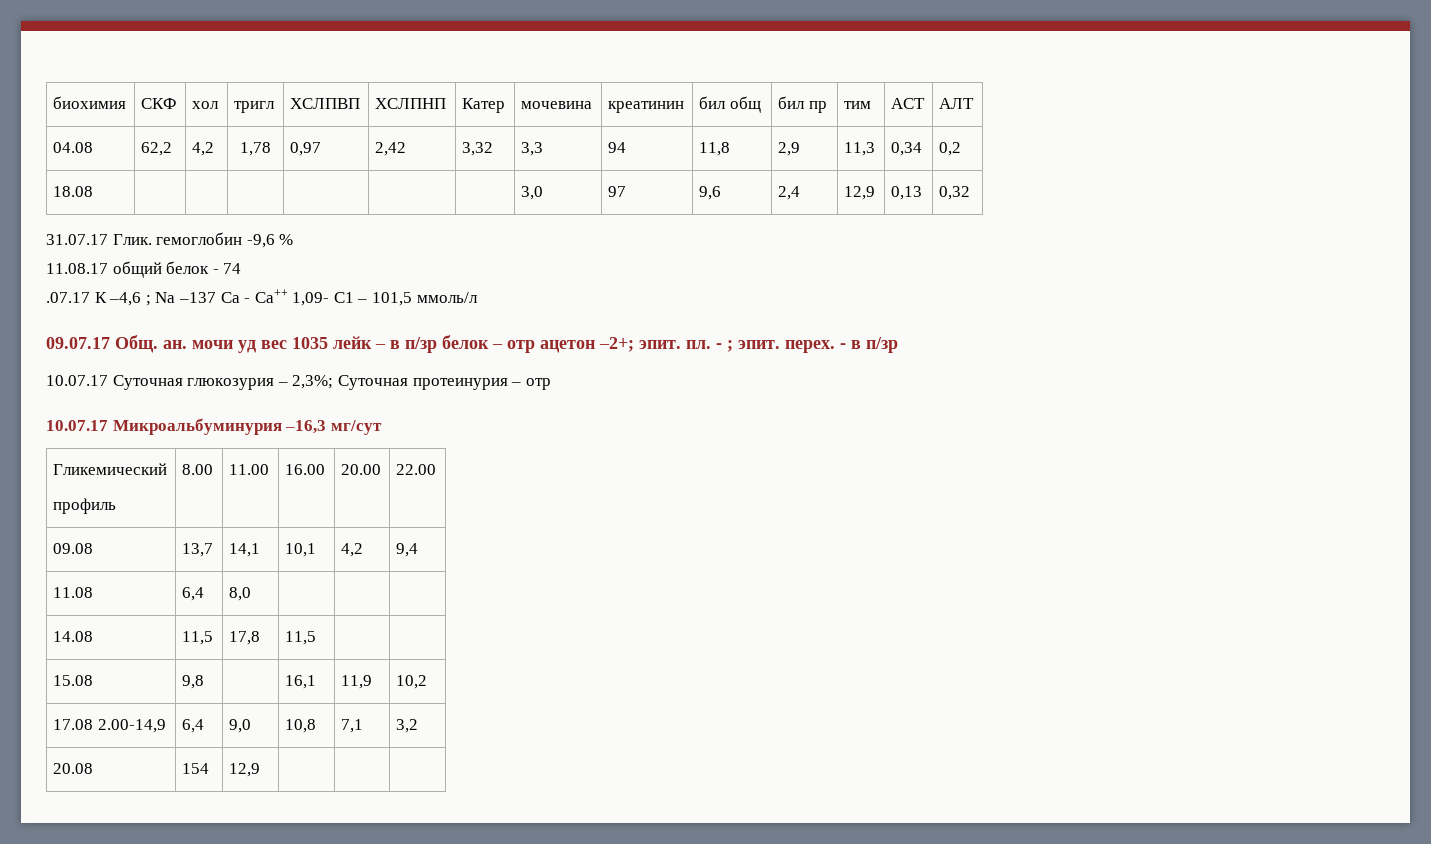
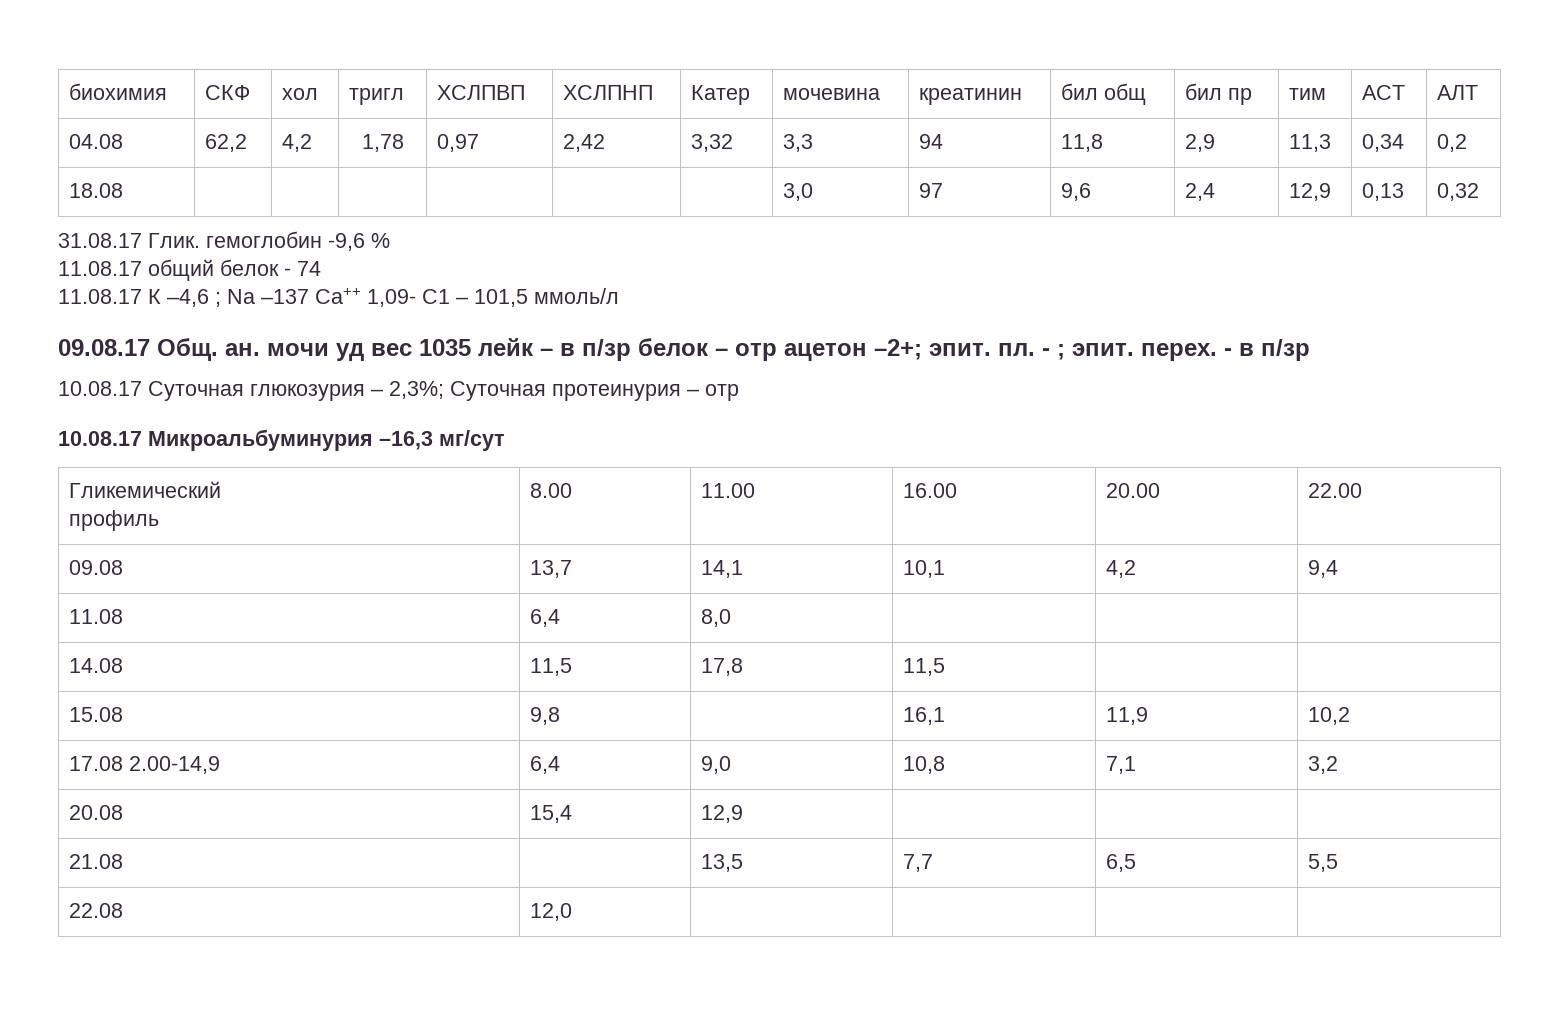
[46,234,108,245] 31.07.17 -> [58,233,142,248] 31.08.17
[46,292,90,303] .07.17 -> [58,289,142,304] 11.08.17
[220,292,251,303] Са - -> (309, 296) none
[46,337,110,349] 09.07.17 -> [58,339,150,356] 09.08.17
[46,375,108,386] 10.07.17 -> [58,381,142,396] 10.08.17
[46,420,108,431] 10.07.17 -> [58,431,142,446] 10.08.17
[182,763,210,774] 154 -> [530,805,573,823] 15,4
(261, 770) none -> [69,854,124,869] [701,854,744,872] [903,854,934,872] [1106,854,1137,872] [1308,854,1339,872] [69,903,124,918] [530,903,573,921] // 21.08 | | 13,5 | 7,7 | 6,5 | 5,5 // 22.08 | 12,0 | | | |

